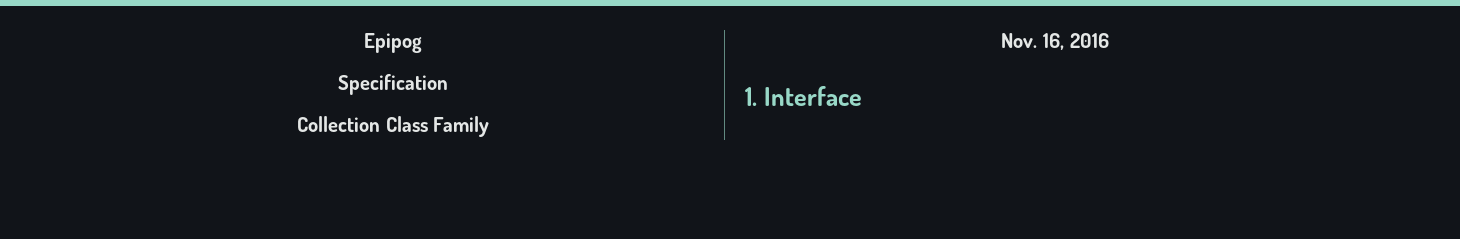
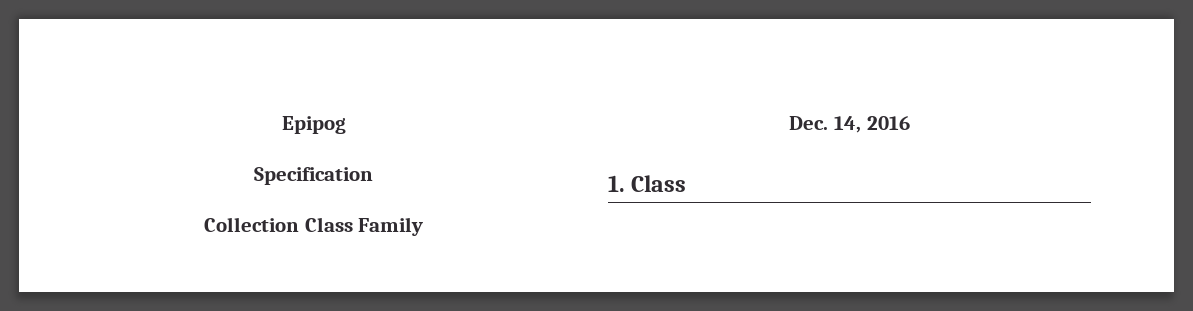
[1001,33,1064,50] Nov. 16, -> [789,116,861,133] Dec. 14,
[764,86,863,106] Interface -> [631,175,687,192] Class

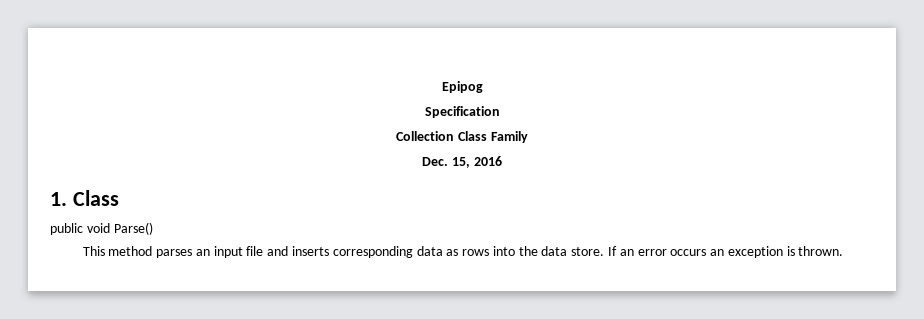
[834,116,861,133] 14, -> [452,157,470,168] 15,
(687, 183) none -> [50,222,153,235] [82,246,844,258] // public void Parse() // This method parses an input file and inserts corresponding data as rows into the data store. If an error occurs an exception is thrown.

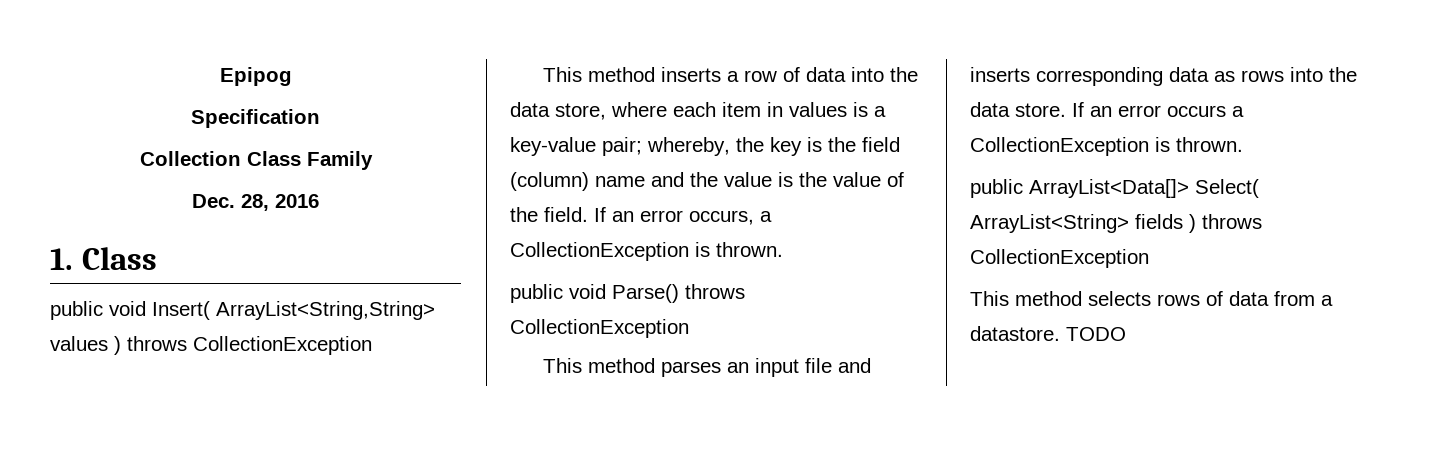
[452,157,470,168] 15, -> [241,194,269,211] 28,
(119, 198) none -> [50,301,435,320] [50,336,372,355] [542,67,918,82] [510,102,886,120] [510,137,900,156] [510,172,904,191] [510,207,772,225] [510,242,783,261] // public void Insert( ArrayList<String,String> values ) throws CollectionException // This method inserts a row of data into the data store, where each item in values is a key-value pair; whereby, the key is the field (column) name and the value is the value of the field. If an error occurs, a CollectionException is thrown.
(153, 228) none -> [685,284,745,299] [510,319,689,338] throws CollectionException
[710,246,844,258] an exception is thrown. -> [1232,106,1244,117] [970,137,1243,156] [970,179,1259,198] [970,214,1262,233] [970,249,1149,268] [970,291,1333,306] [970,326,1126,341] a CollectionException is thrown. // public ArrayList<Data[]> Select( ArrayList<String> fields ) throws CollectionException // This method selects rows of data from a datastore. TODO

